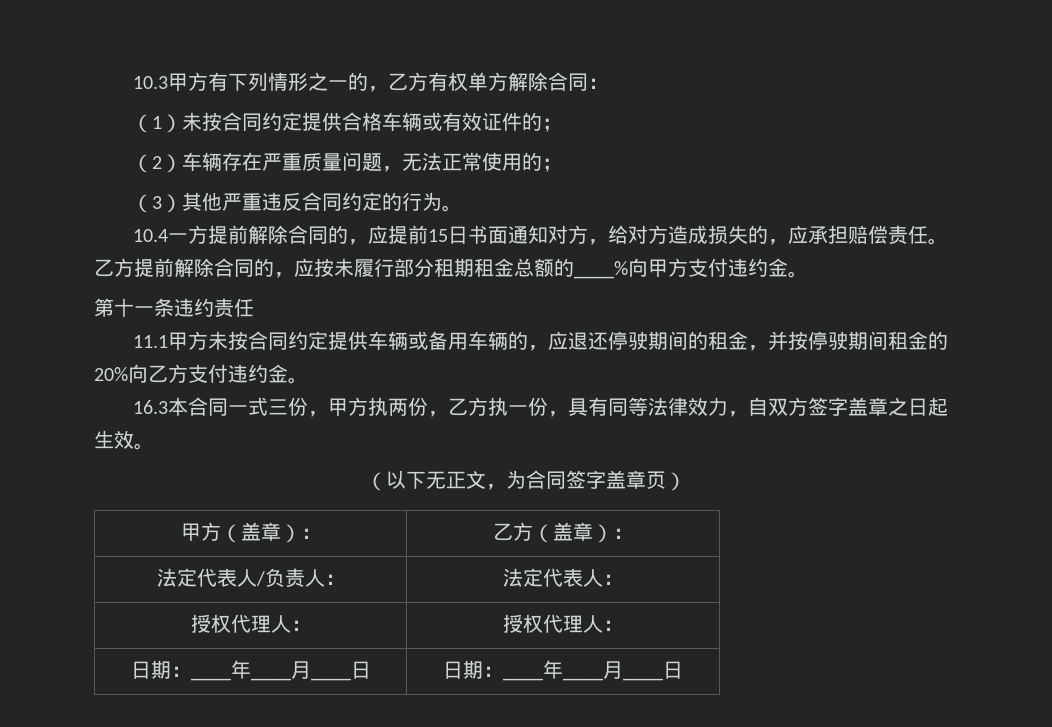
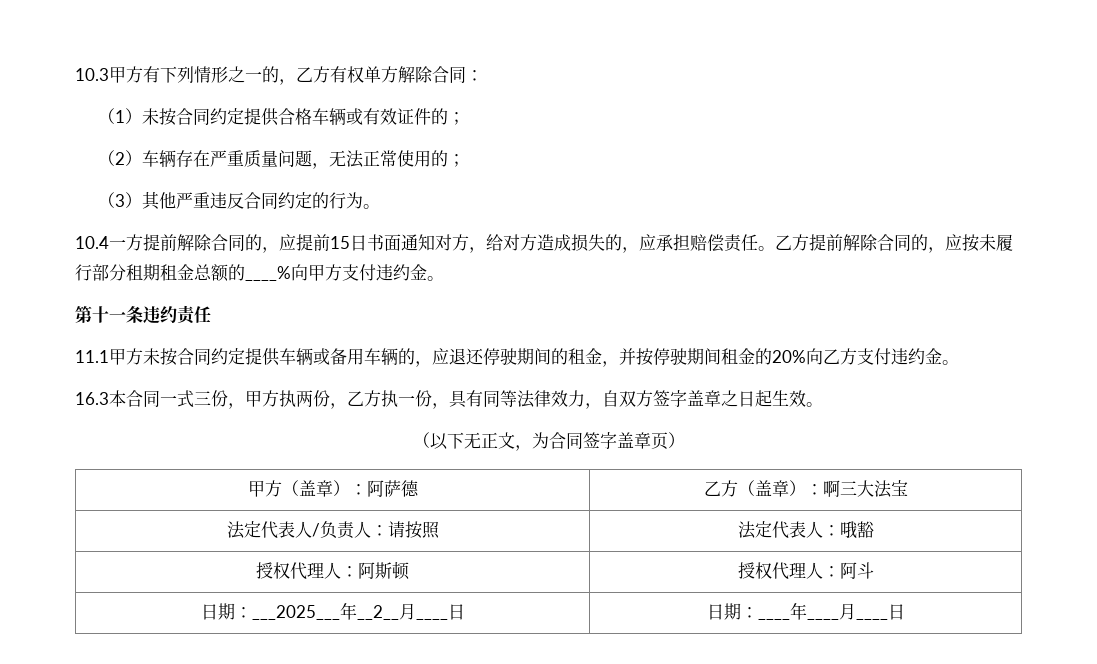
(321, 533) none -> [366,480,419,497] 阿萨德
(633, 533) none -> [822,480,908,498] 啊三大法宝
(345, 579) none -> [387,521,440,539] 请按照
[190,614,311,633] [503,614,623,633] [130,660,191,679] [190,660,291,681] // 授权代理人： | 授权代理人： // 日期：____年____ -> [839,521,874,539] [256,561,410,580] [737,562,874,580] [200,602,399,620] 哦豁 // 授权代理人：阿斯顿 | 授权代理人：阿斗 // 日期：___2025___年__2__

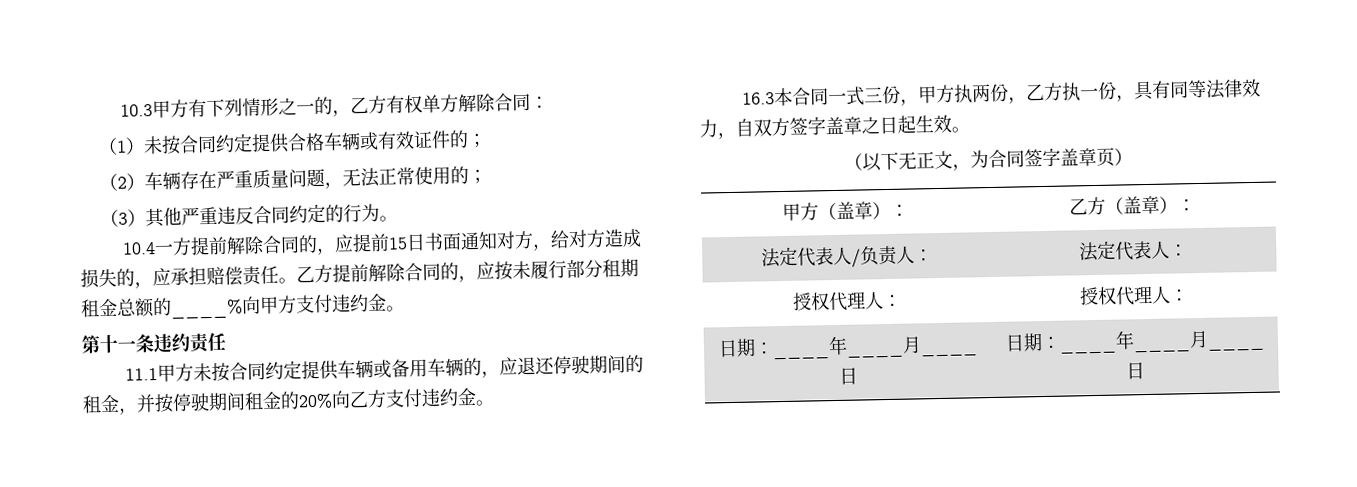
[366,480,419,497] 阿萨德 -> (909, 210) none
[822,480,908,498] 啊三大法宝 -> (1196, 205) none
[387,521,440,539] 请按照 -> (933, 255) none
[839,521,874,539] [256,561,410,580] [737,562,874,580] [200,602,399,620] 哦豁 // 授权代理人：阿斯顿 | 授权代理人：阿斗 // 日期：___2025___年__2__ -> [792,291,902,312] [1079,285,1189,306] [718,335,904,360] // 授权代理人： | 授权代理人： // 日期：____年____

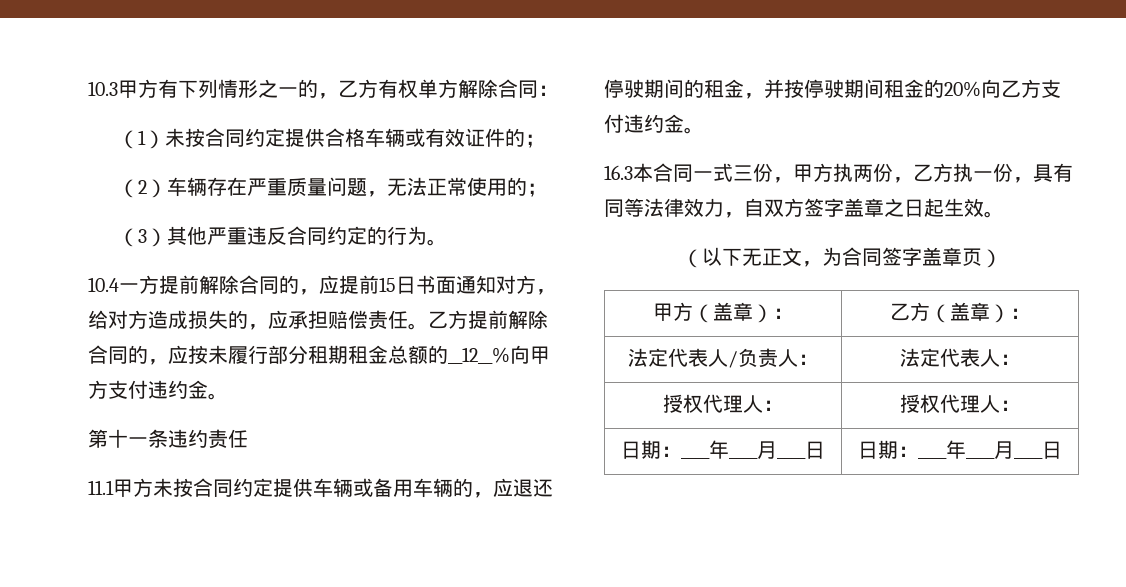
[170,298,243,319] ____% -> [448,347,510,364] __12__%

